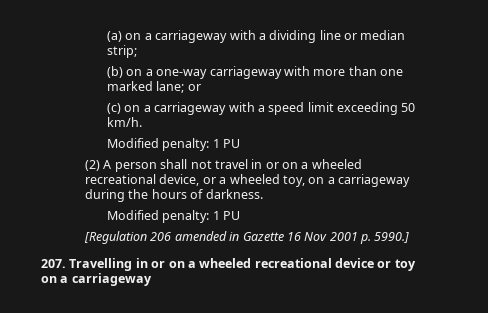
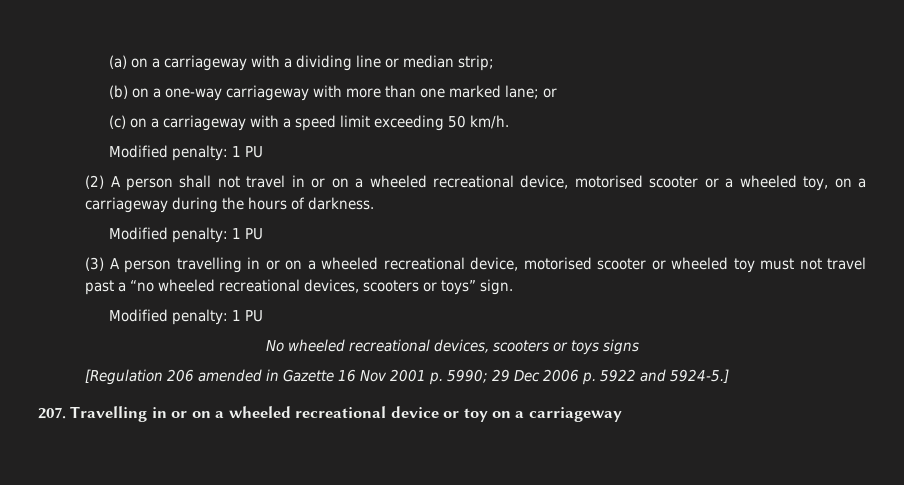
(200, 180) none -> [574,175,699,188] motorised scooter
(241, 215) none -> [85,257,866,273] [85,279,514,295] [108,309,263,325] [265,339,639,355] // (3) A person travelling in or on a wheeled recreational device, motorised scooter or wheeled toy must not travel past a “no wheeled recreational devices, scooters or toys” sign. // Modified penalty: 1 PU // No wheeled recreational devices, scooters or toys signs
[374,232,410,243] 5990.] -> [447,369,730,385] 5990; 29 Dec 2006 p. 5922 and 5924-5.]

